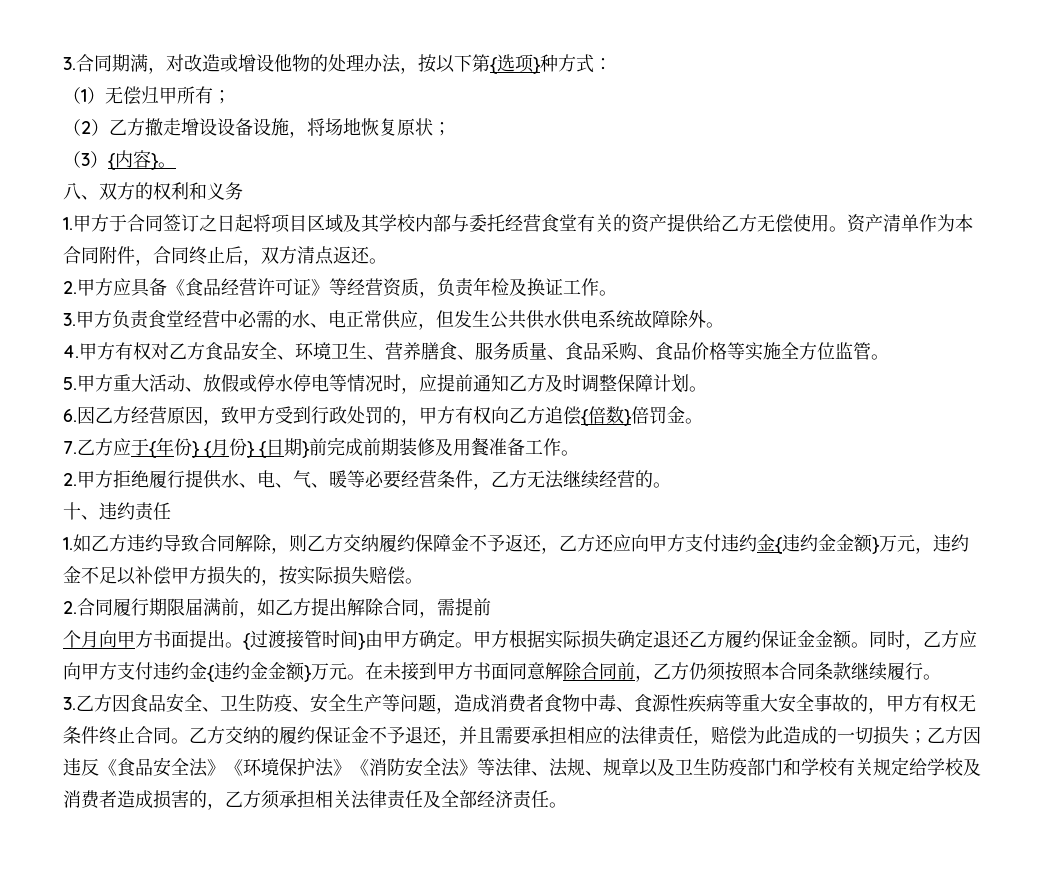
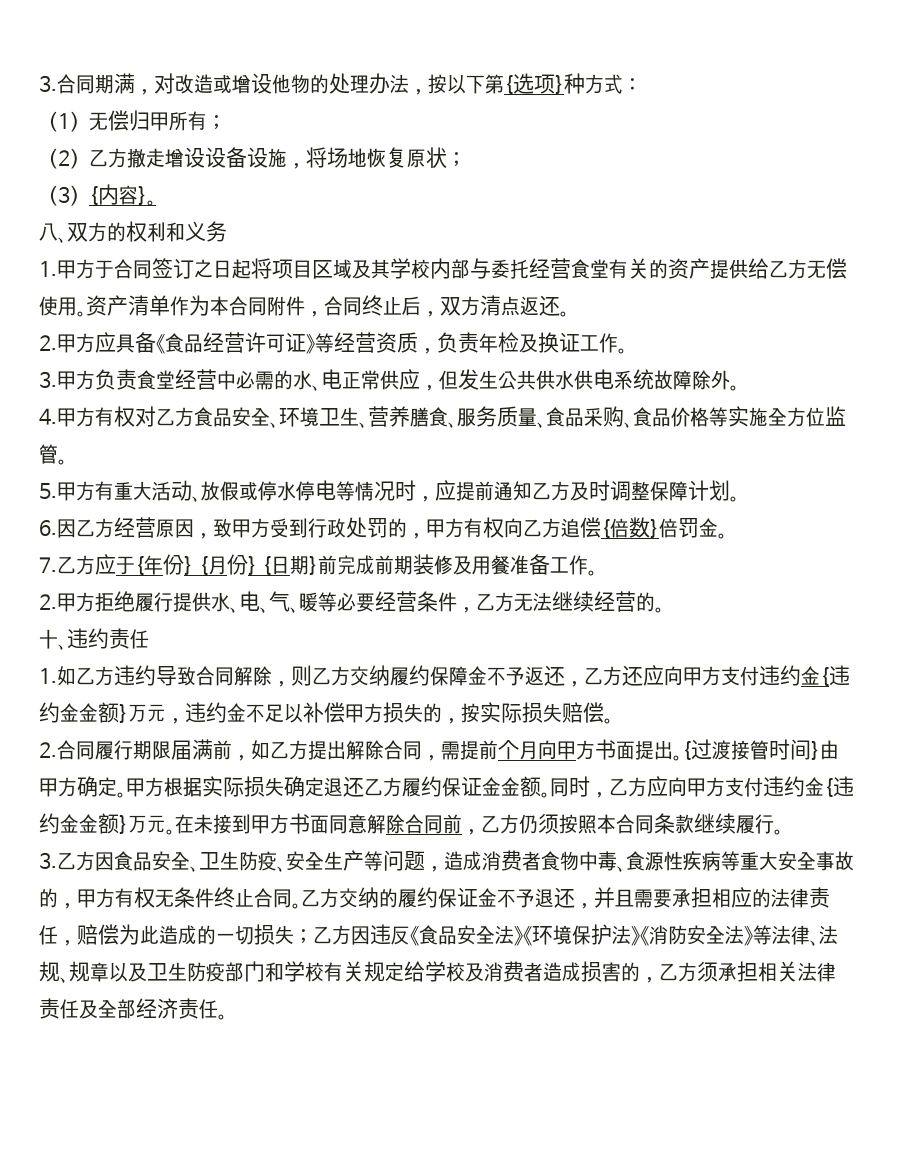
(113, 383) none -> [95,481,114,501] 有
(491, 607) // -> (498, 750) none

